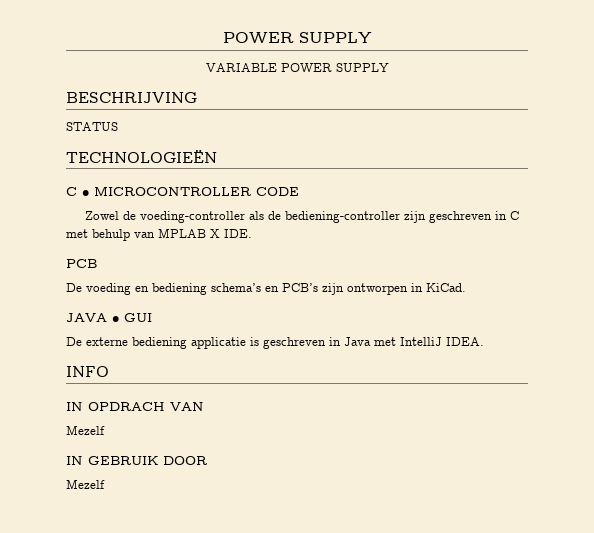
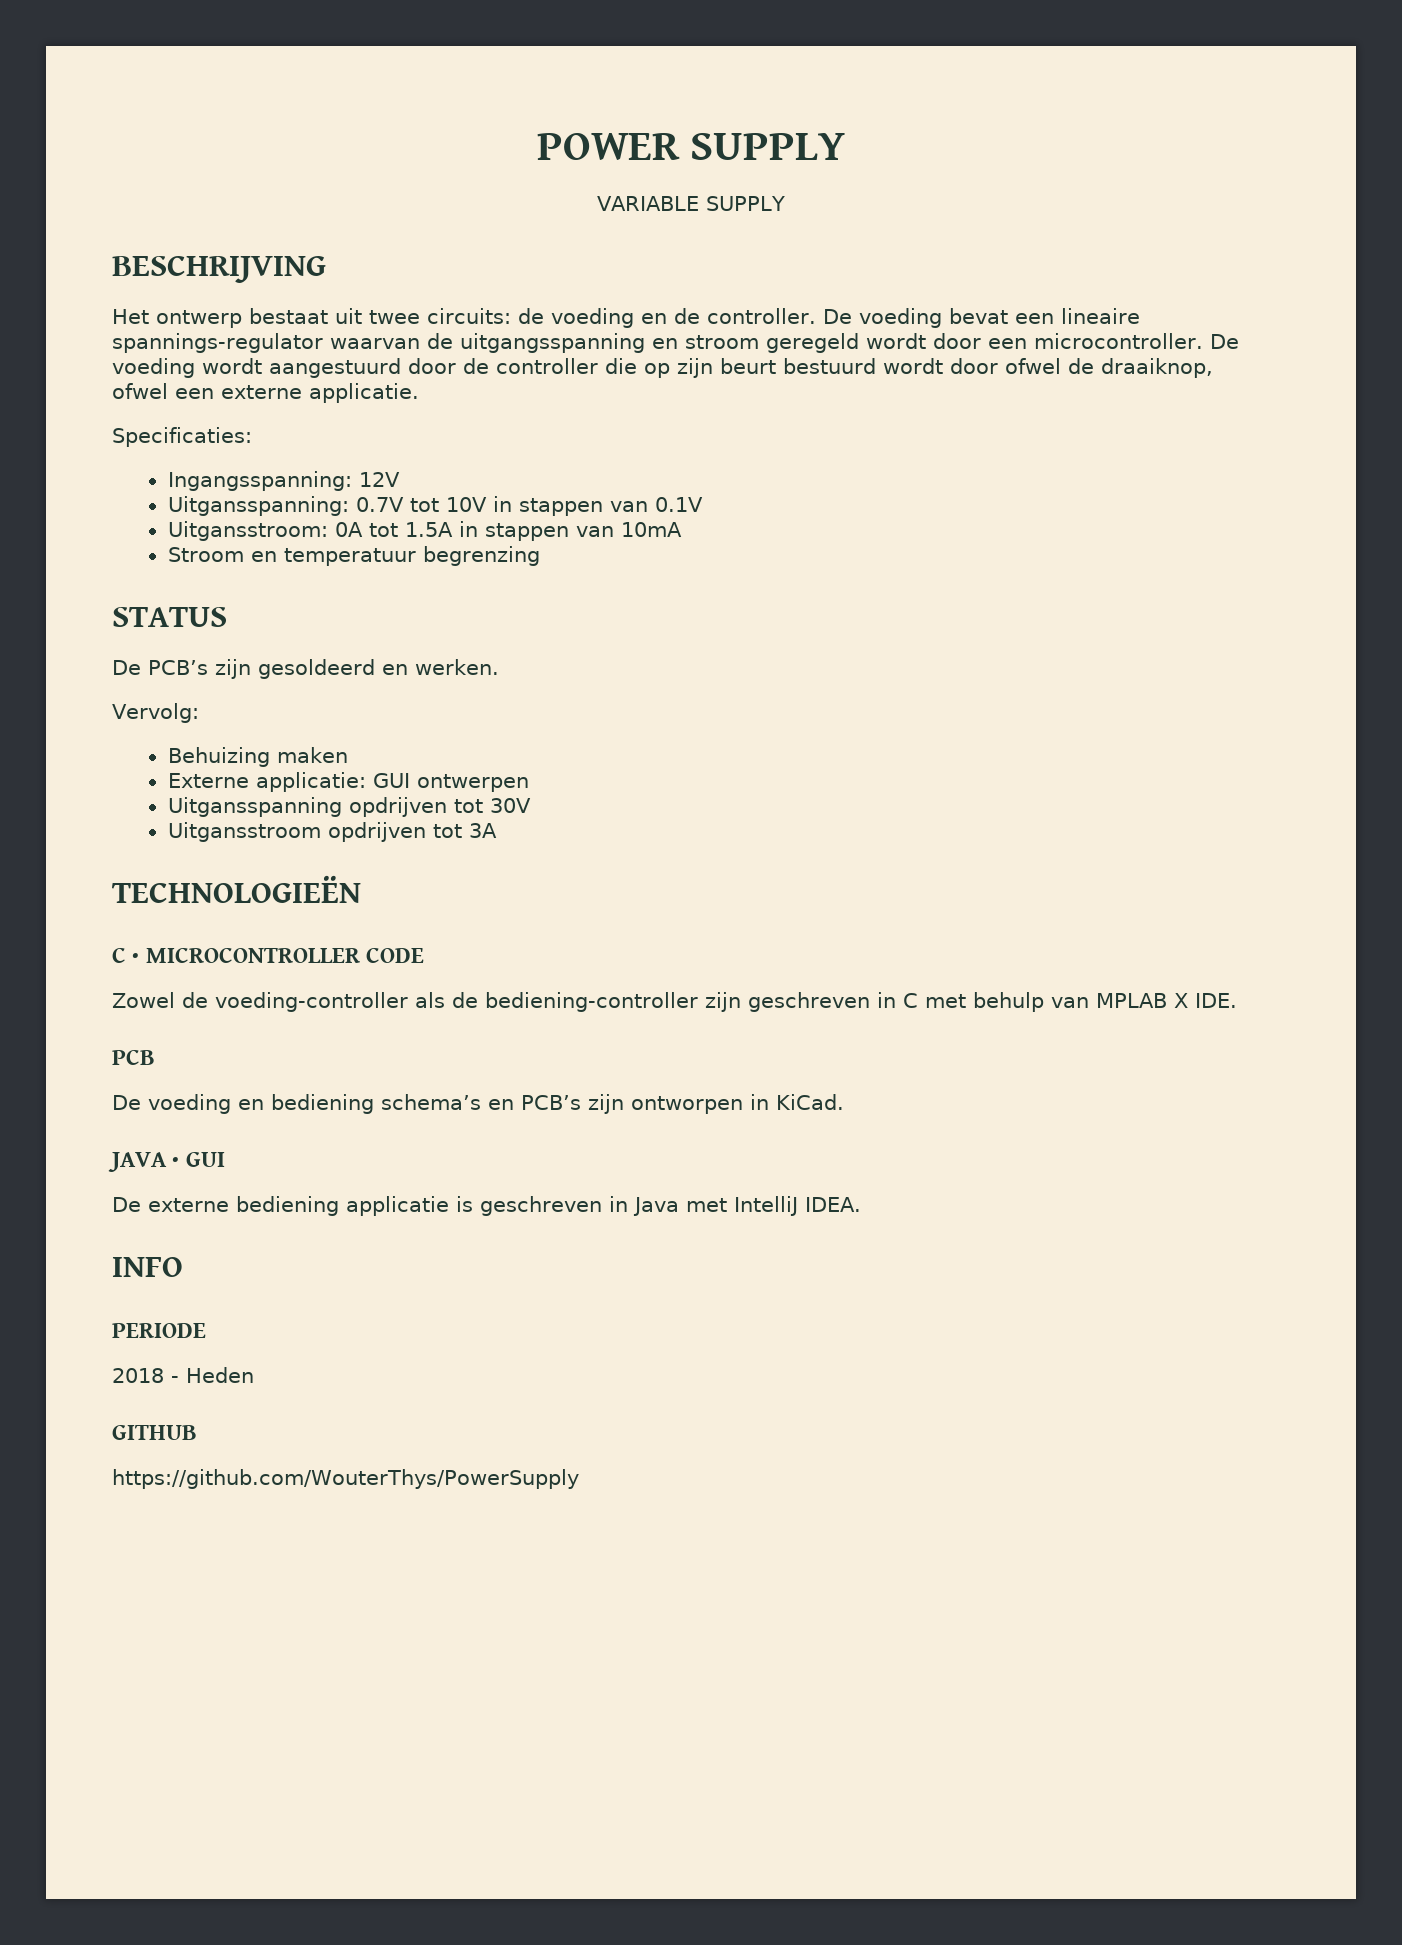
[280,63,332,72] POWER -> (700, 203) none
[66,122,118,131] STATUS -> [112,308,1140,328] [112,333,1239,353] [112,358,1213,378] [112,383,419,403] [112,427,252,447] [167,471,400,491] [167,496,703,516] [167,521,682,541] [167,546,540,566] [112,607,227,627] [112,659,499,679] [112,703,199,723] [167,747,348,767] [167,772,529,792] [167,797,531,817] [167,822,497,842] Het ontwerp bestaat uit twee circuits: de voeding en de controller. De voeding bevat een lineaire spannings-regulator waarvan de uitgangsspanning en stroom geregeld wordt door een microcontroller. De voeding wordt aangestuurd door de controller die op zijn beurt bestuurd wordt door ofwel de draaiknop, ofwel een externe applicatie. // Specificaties: // Ingangsspanning: 12V // Uitgansspanning: 0.7V tot 10V in stappen van 0.1V // Uitgansstroom: 0A tot 1.5A in stappen van 10mA // Stroom en temperatuur begrenzing // STATUS // De PCB’s zijn gesoldeerd en werken. // Vervolg: // Behuizing maken // Externe applicatie: GUI ontwerpen // Uitgansspanning opdrijven tot 30V // Uitgansstroom opdrijven tot 3A
[66,402,204,411] [66,425,105,435] [66,456,207,465] [66,479,105,489] IN OPDRACH VAN // Mezelf // IN GEBRUIK DOOR // Mezelf -> [112,1323,206,1338] [112,1367,254,1383] [112,1425,197,1440] [112,1469,579,1489] PERIODE // 2018 - Heden // GITHUB // https://github.com/WouterThys/PowerSupply

